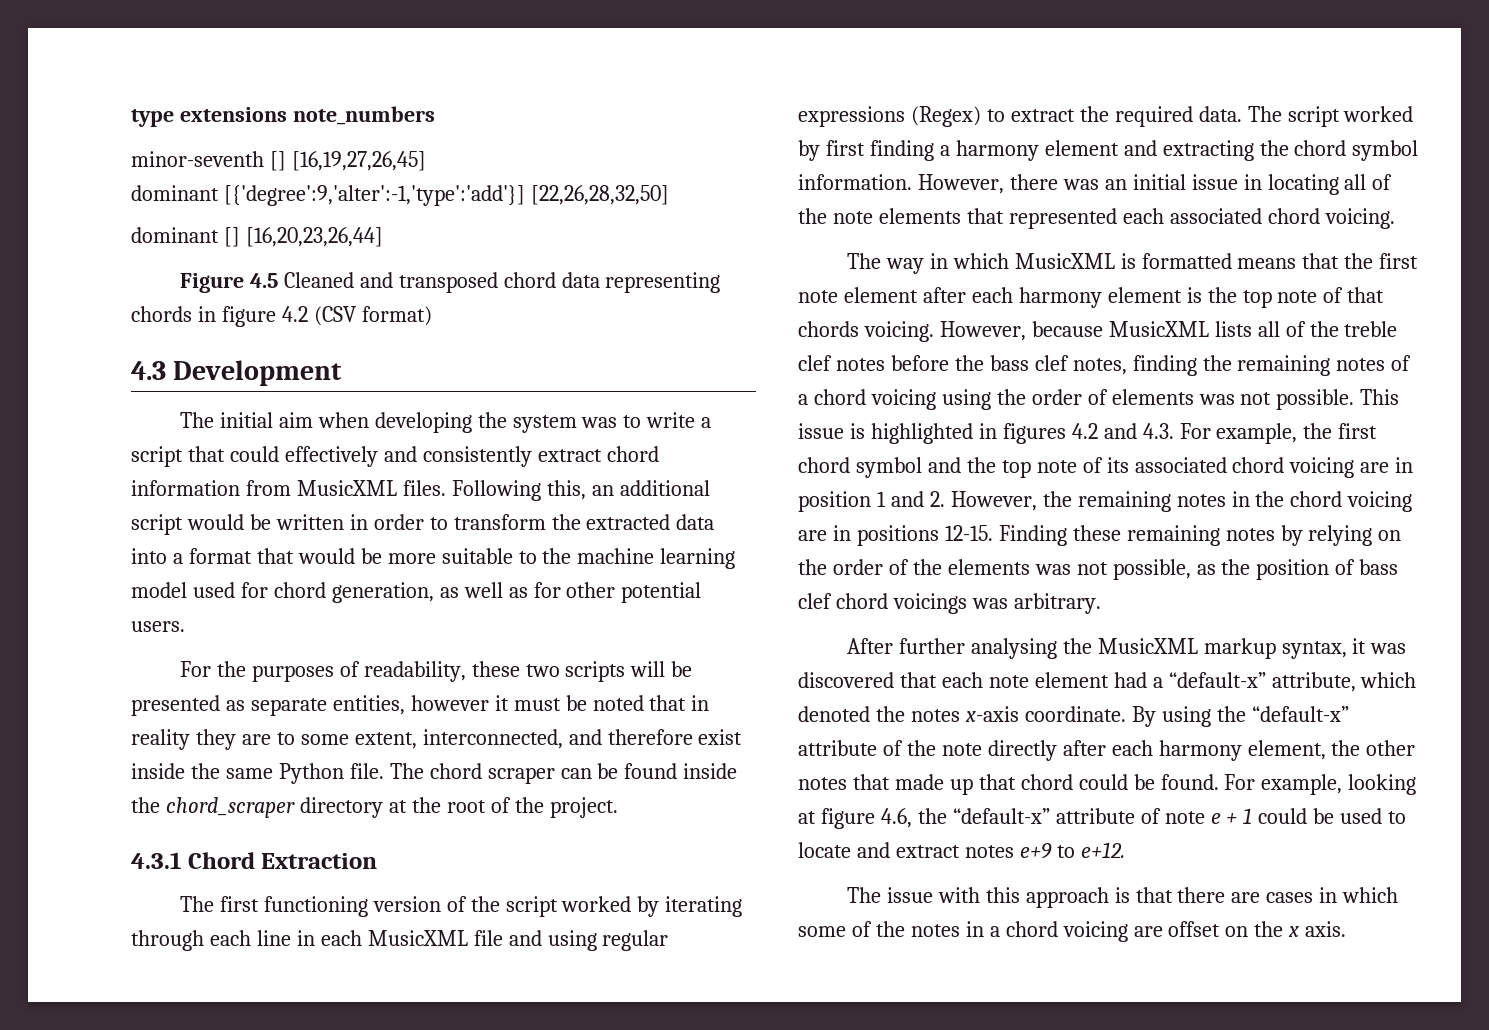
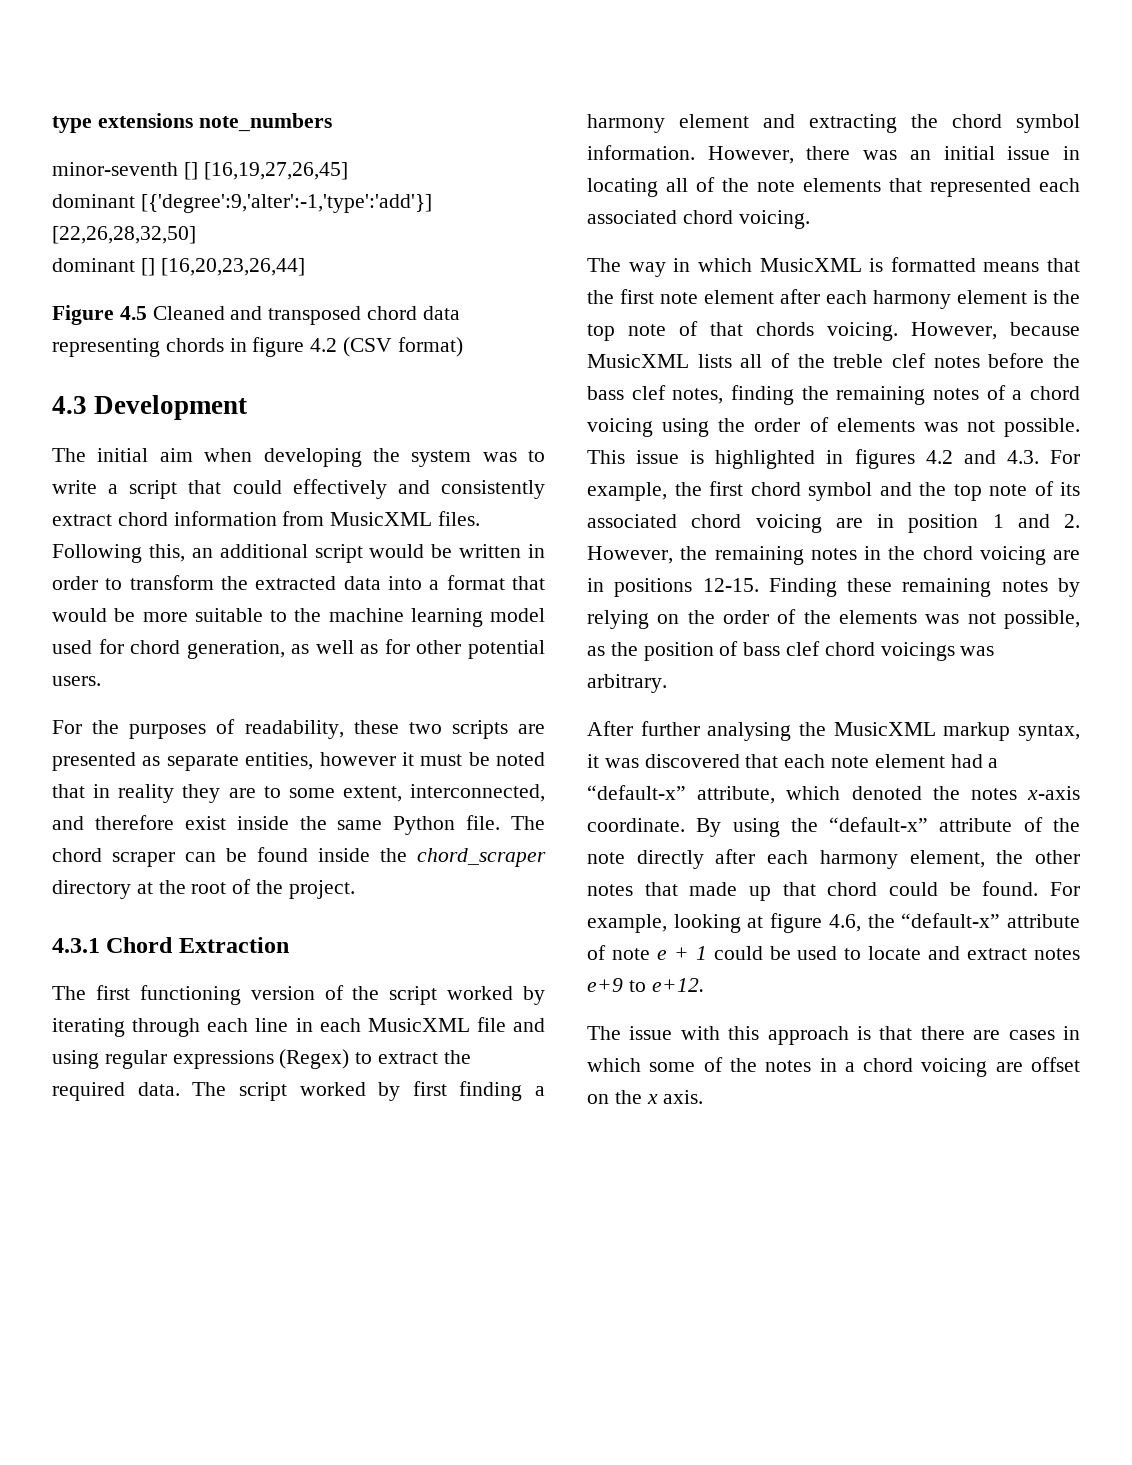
[630,661,693,677] will be -> [518,724,545,734] are

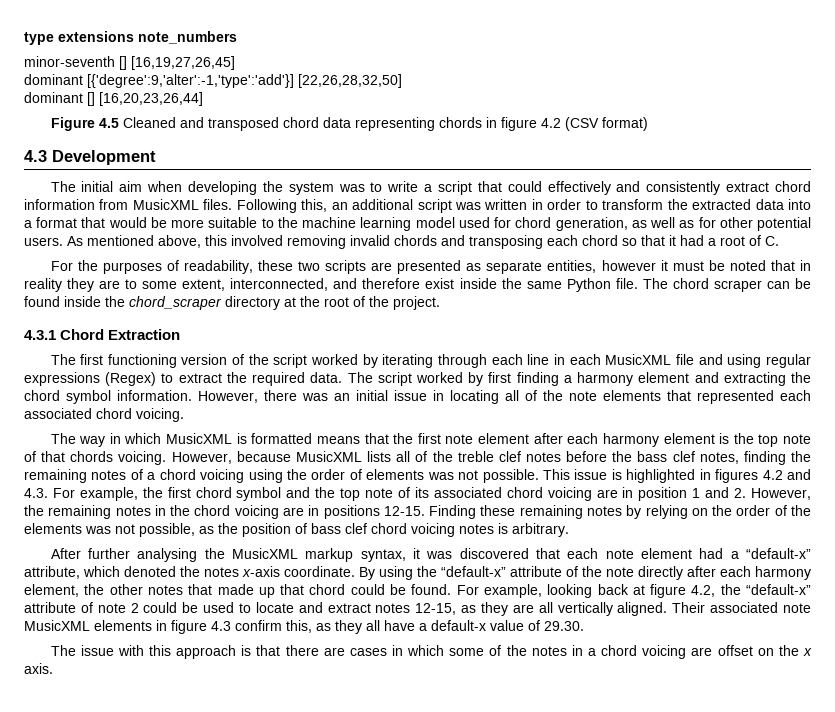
[369,544,453,558] would be -> [455,202,482,210] was
(101, 681) none -> [67,235,779,249] As mentioned above, this involved removing invalid chords and transposing each chord so that it had a root of C.
[880,642,995,661] voicings was -> [411,523,508,537] voicing notes is
(741, 923) none -> [597,584,629,595] back
[828,914,861,932] 4.6, -> [691,585,716,597] 4.2,
[656,946,707,960] e + 1 -> [130,603,139,613] 2
[587,978,704,992] e+9 to e+12. -> [415,602,811,616] [24,620,584,634] 12-15, as they are all vertically aligned. Their associated note MusicXML elements in figure 4.3 confirm this, as they all have a default-x value of 29.30.

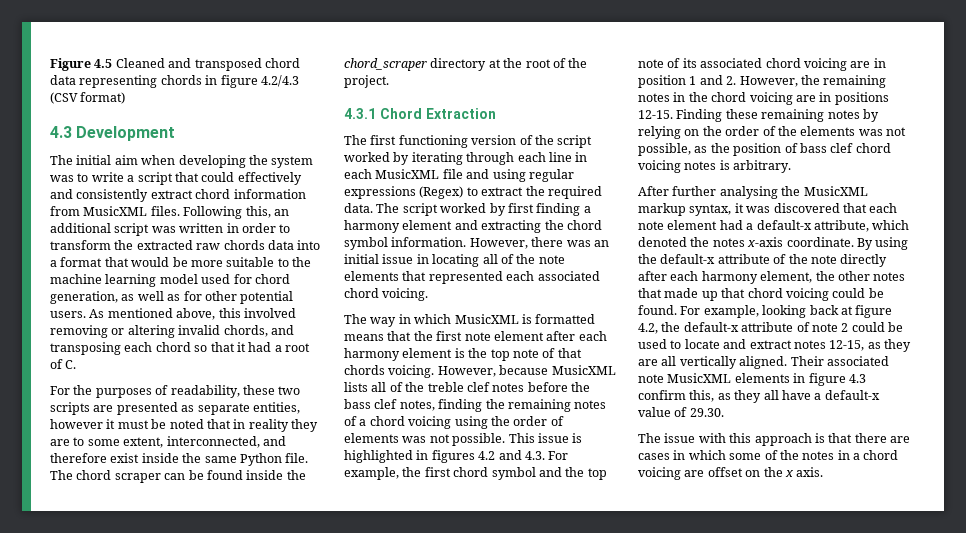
[24,31,237,45] [24,56,235,70] [24,74,402,88] [24,92,203,106] type extensions note_numbers // minor-seventh [] [16,19,27,26,45] // dominant [{'degree':9,'alter':-1,'type':'add'}] [22,26,28,32,50] // dominant [] [16,20,23,26,44] // -> (50, 64) none
[540,118,561,128] 4.2 -> [260,75,299,87] 4.2/4.3
(752, 204) none -> [196,240,265,250] raw chords
[350,235,437,246] invalid chords -> [111,325,268,338] or altering invalid chords,
[746,548,812,559] “default-x” -> [756,220,812,230] default-x
[441,566,506,577] “default-x” -> [660,254,716,264] default-x
(346, 589) none -> [785,288,829,301] voicing
[745,584,811,595] “default-x” -> [683,322,739,332] default-x

